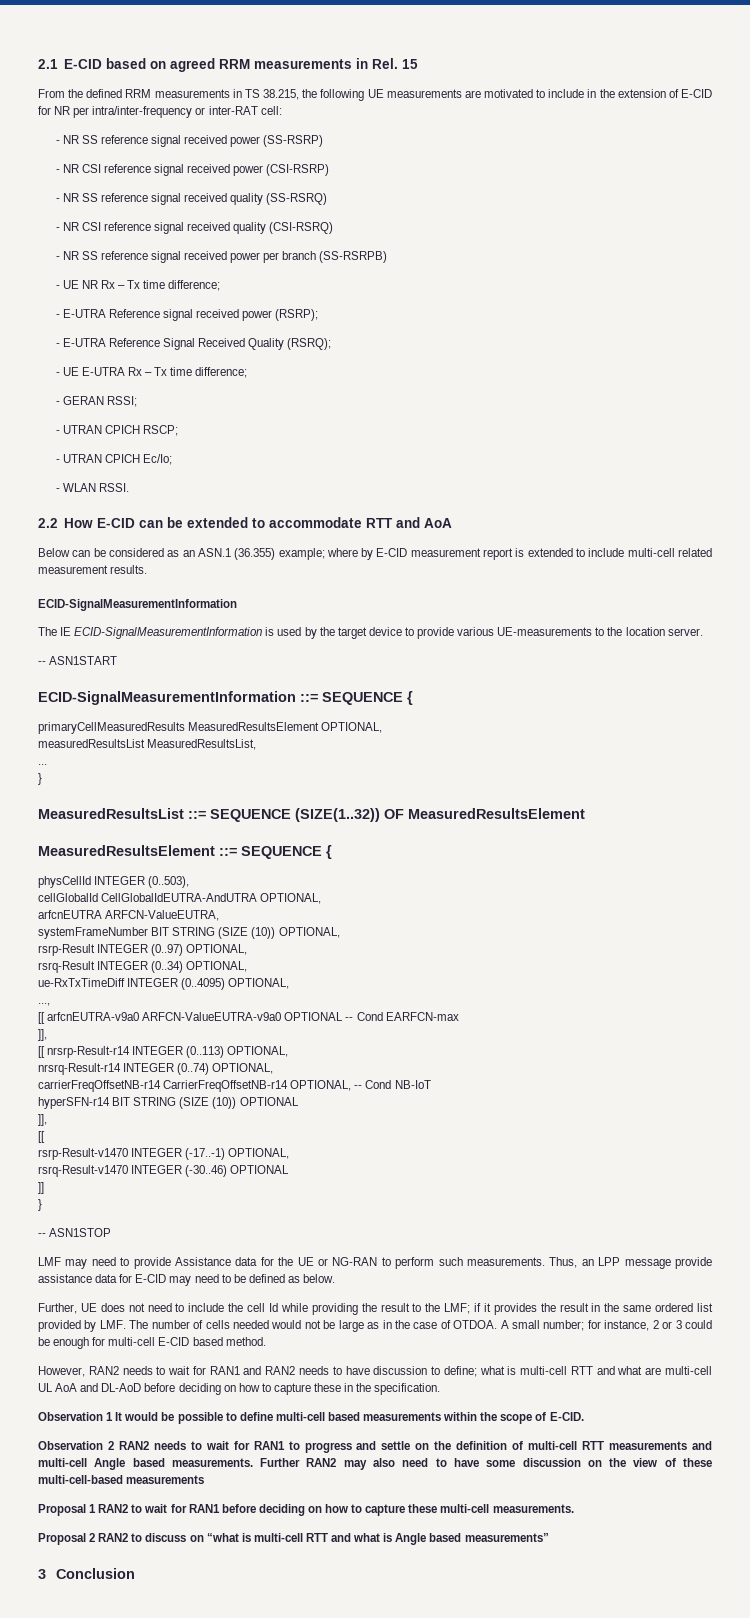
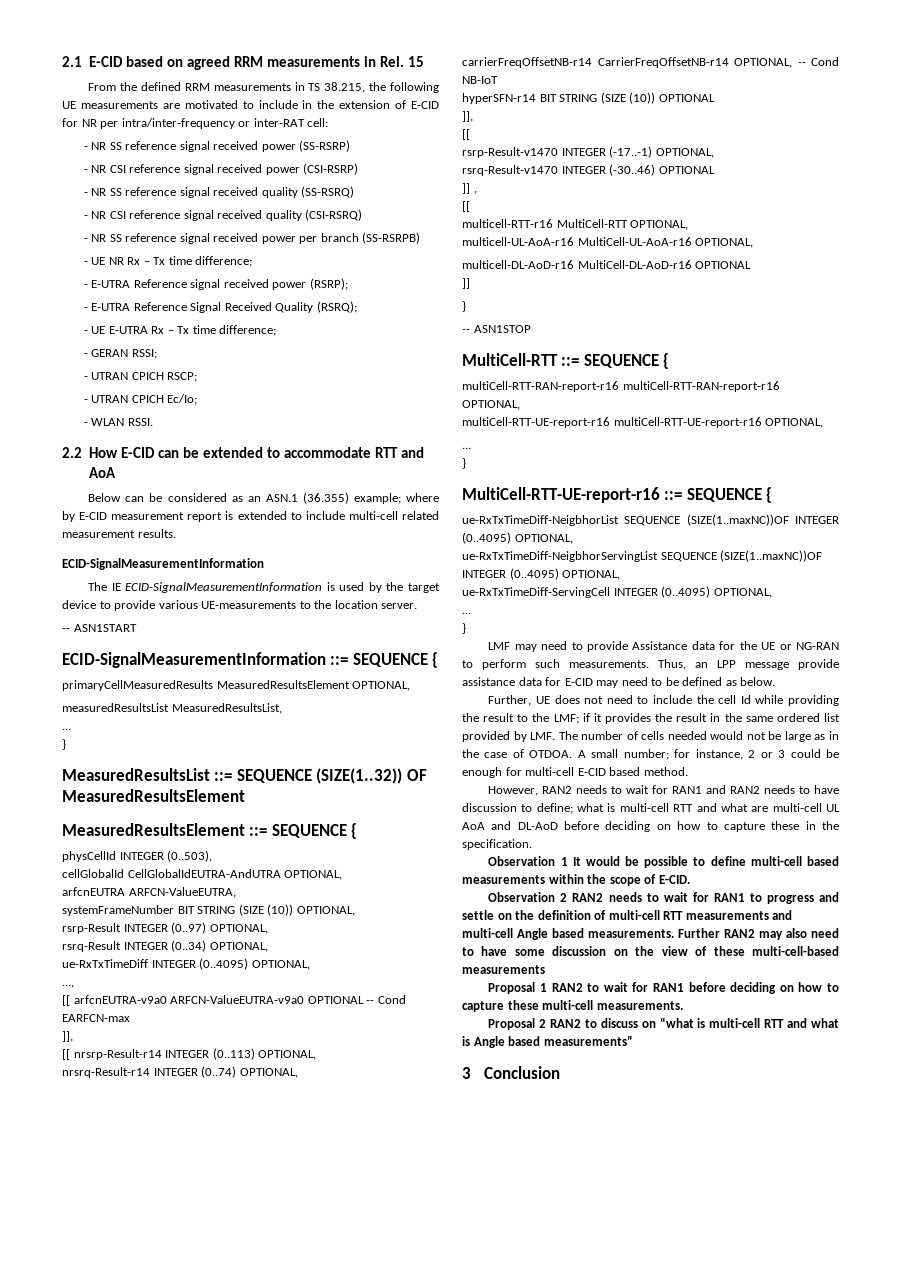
[38,1199,42,1211] [38,1228,112,1237] // } // -- ASN1STOP -> [473,191,477,194] [462,201,470,212] [462,219,689,230] [462,237,754,248] [462,260,752,269] [462,278,470,289] [462,301,466,312] [462,325,531,333] [462,353,670,369] [462,381,780,392] [462,400,520,410] [462,417,824,428] [462,447,471,449] [462,458,466,469] [462,487,773,503] [462,514,839,526] [462,532,573,544] [462,550,823,562] [462,568,621,580] [462,586,772,598] [462,612,471,614] [462,623,466,634] , // [[ // multicell-RTT-r16 MultiCell-RTT OPTIONAL, // multicell-UL-AoA-r16 MultiCell-UL-AoA-r16 OPTIONAL, // multicell-DL-AoD-r16 MultiCell-DL-AoD-r16 OPTIONAL // ]] // } // -- ASN1STOP // MultiCell-RTT ::= SEQUENCE { // multiCell-RTT-RAN-report-r16 multiCell-RTT-RAN-report-r16 OPTIONAL, // multiCell-RTT-UE-report-r16 multiCell-RTT-UE-report-r16 OPTIONAL, // ... // } // MultiCell-RTT-UE-report-r16 ::= SEQUENCE { // ue-RxTxTimeDiff-NeigbhorList SEQUENCE (SIZE(1..maxNC))OF INTEGER (0..4095) OPTIONAL, // ue-RxTxTimeDiff-NeigbhorServingList SEQUENCE (SIZE(1..maxNC))OF INTEGER (0..4095) OPTIONAL, // ue-RxTxTimeDiff-ServingCell INTEGER (0..4095) OPTIONAL, // ... // }

